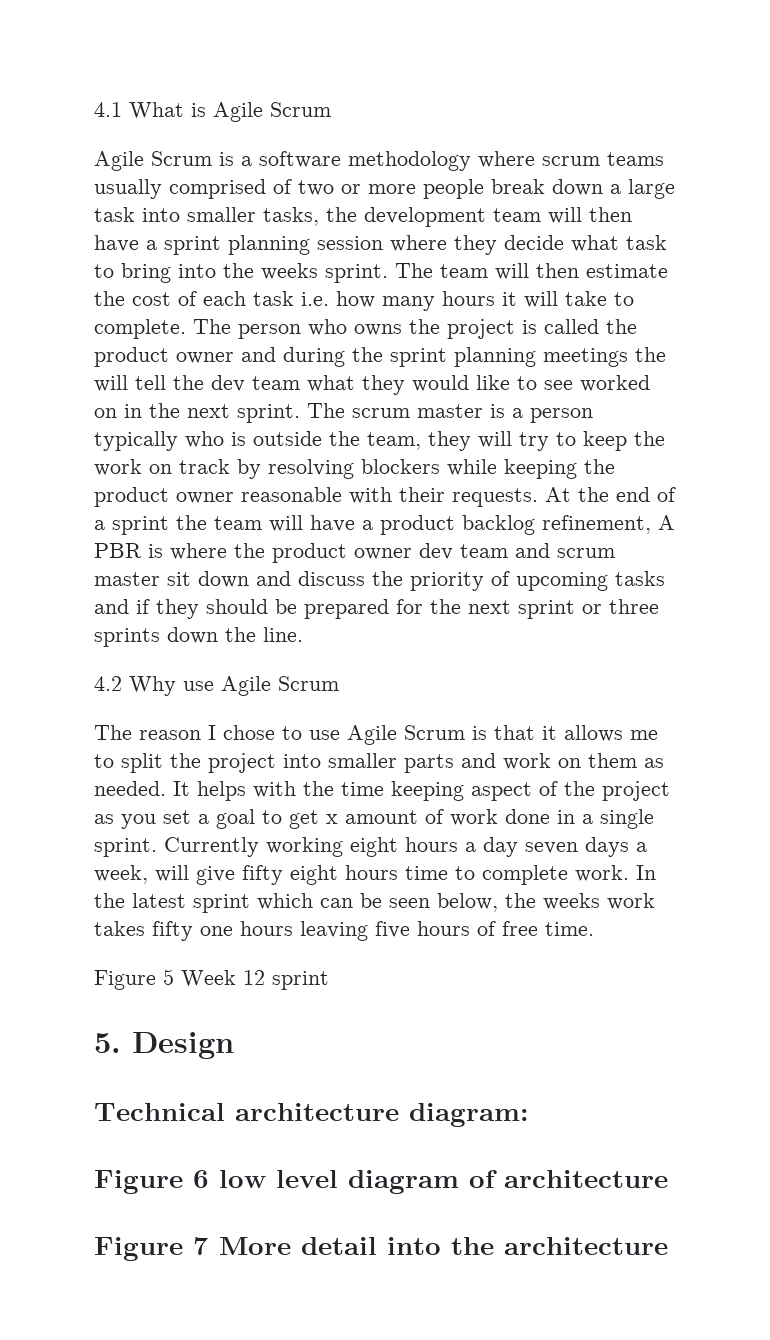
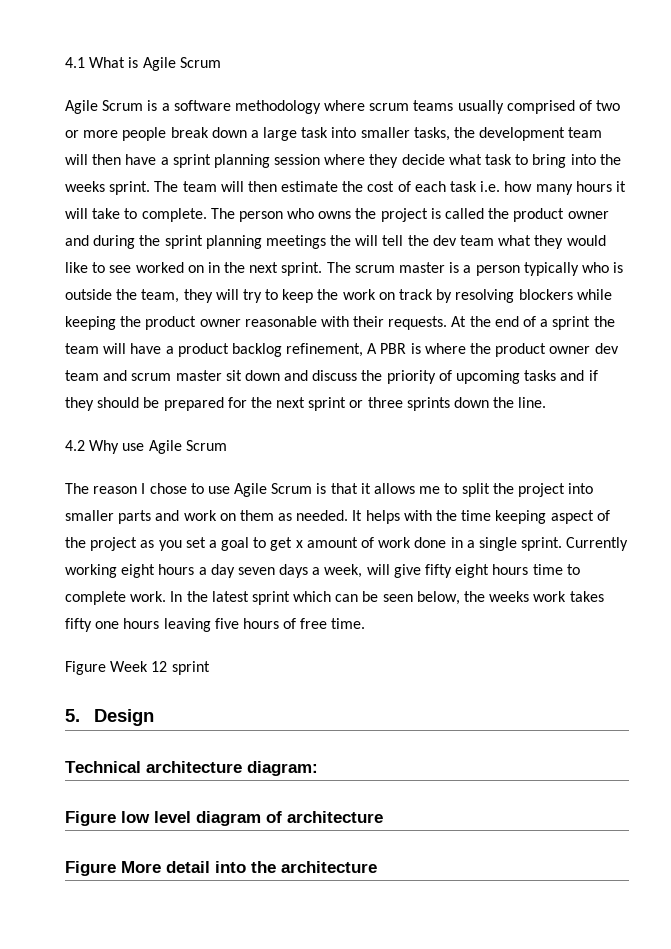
[163,969,174,985] 5 -> (106, 668) none
[193,1170,209,1188] 6 -> (116, 818) none
[193,1237,209,1255] 7 -> (116, 868) none

